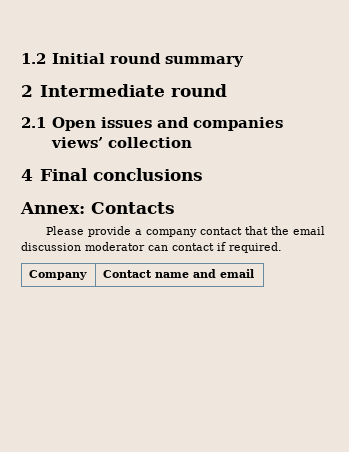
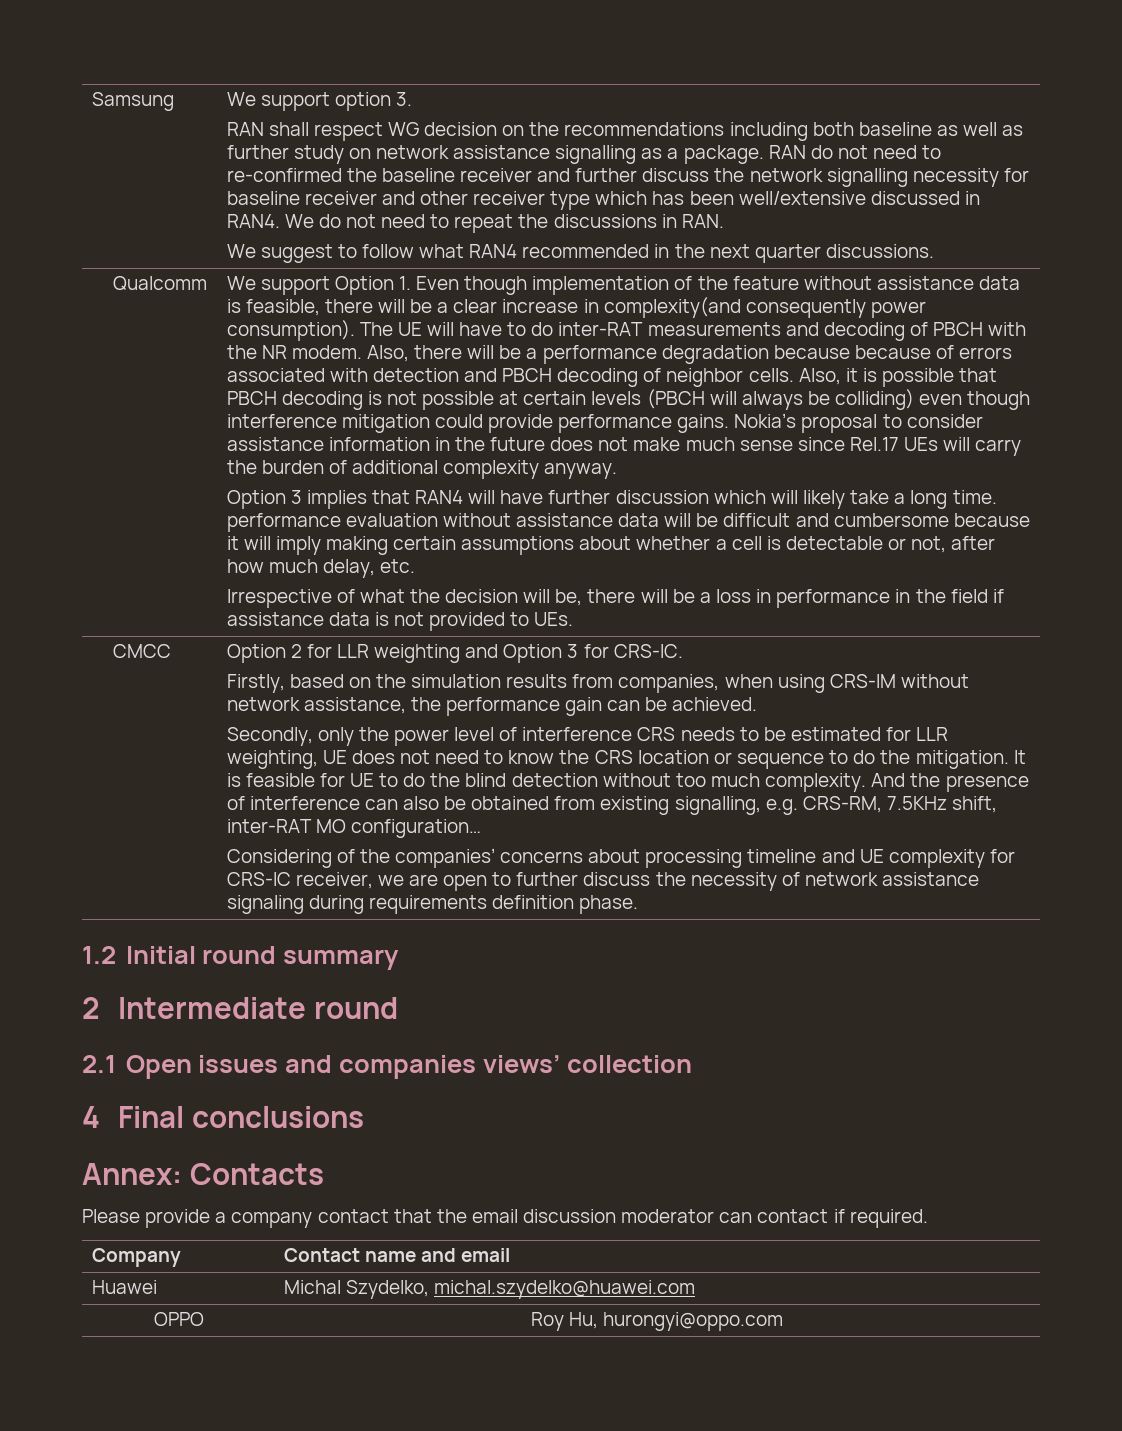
(21, 58) none -> [91,92,174,111] [226,92,412,111] [226,122,1024,141] [226,145,942,164] [226,168,1029,187] [226,191,980,210] [226,214,724,233] [226,244,934,263] [113,276,208,291] [226,276,1021,295] [226,297,926,318] [226,320,1027,341] [226,345,1013,364] [226,368,998,387] [226,389,1031,410] [226,413,983,433] [226,437,1022,456] [226,460,618,479] [226,490,997,509] [226,513,1030,532] [226,536,996,555] [226,559,415,578] [226,589,1004,608] [226,612,574,631] [113,644,172,658] [226,644,683,663] [226,674,969,693] [226,697,758,716] [226,727,949,746] [226,750,1026,769] [226,773,1029,792] [226,796,998,815] [226,819,481,838] [226,848,1015,868] [226,872,980,891] [226,895,639,914] Samsung | We support option 3. // RAN shall respect WG decision on the recommendations including both baseline as well as further study on network assistance signalling as a package. RAN do not need to re-confirmed the baseline receiver and further discuss the network signalling necessity for baseline receiver and other receiver type which has been well/extensive discussed in RAN4. We do not need to repeat the discussions in RAN. // We suggest to follow what RAN4 recommended in the next quarter discussions. // Qualcomm | We support Option 1. Even though implementation of the feature without assistance data is feasible, there will be a clear increase in complexity(and consequently power consumption). The UE will have to do inter-RAT measurements and decoding of PBCH with the NR modem. Also, there will be a performance degradation because because of errors associated with detection and PBCH decoding of neighbor cells. Also, it is possible that PBCH decoding is not possible at certain levels (PBCH will always be colliding) even though interference mitigation could provide performance gains. Nokia’s proposal to consider assistance information in the future does not make much sense since Rel.17 UEs will carry the burden of additional complexity anyway. // Option 3 implies that RAN4 will have further discussion which will likely take a long time. performance evaluation without assistance data will be difficult and cumbersome because it will imply making certain assumptions about whether a cell is detectable or not, after how much delay, etc. // Irrespective of what the decision will be, there will be a loss in performance in the field if assistance data is not provided to UEs. // CMCC | Option 2 for LLR weighting and Option 3 for CRS-IC. // Firstly, based on the simulation results from companies, when using CRS-IM without network assistance, the performance gain can be achieved. // Secondly, only the power level of interference CRS needs to be estimated for LLR weighting, UE does not need to know the CRS location or sequence to do the mitigation. It is feasible for UE to do the blind detection without too much complexity. And the presence of interference can also be obtained from existing signalling, e.g. CRS-RM, 7.5KHz shift, inter-RAT MO configuration… // Considering of the companies’ concerns about processing timeline and UE complexity for CRS-IC receiver, we are open to further discuss the necessity of network assistance signaling during requirements definition phase. //
(255, 273) none -> [91,1280,157,1294] [283,1280,695,1299] [153,1312,204,1326] [530,1312,784,1331] // Huawei | Michal Szydelko, michal.szydelko@huawei.com // OPPO | Roy Hu, hurongyi@oppo.com

